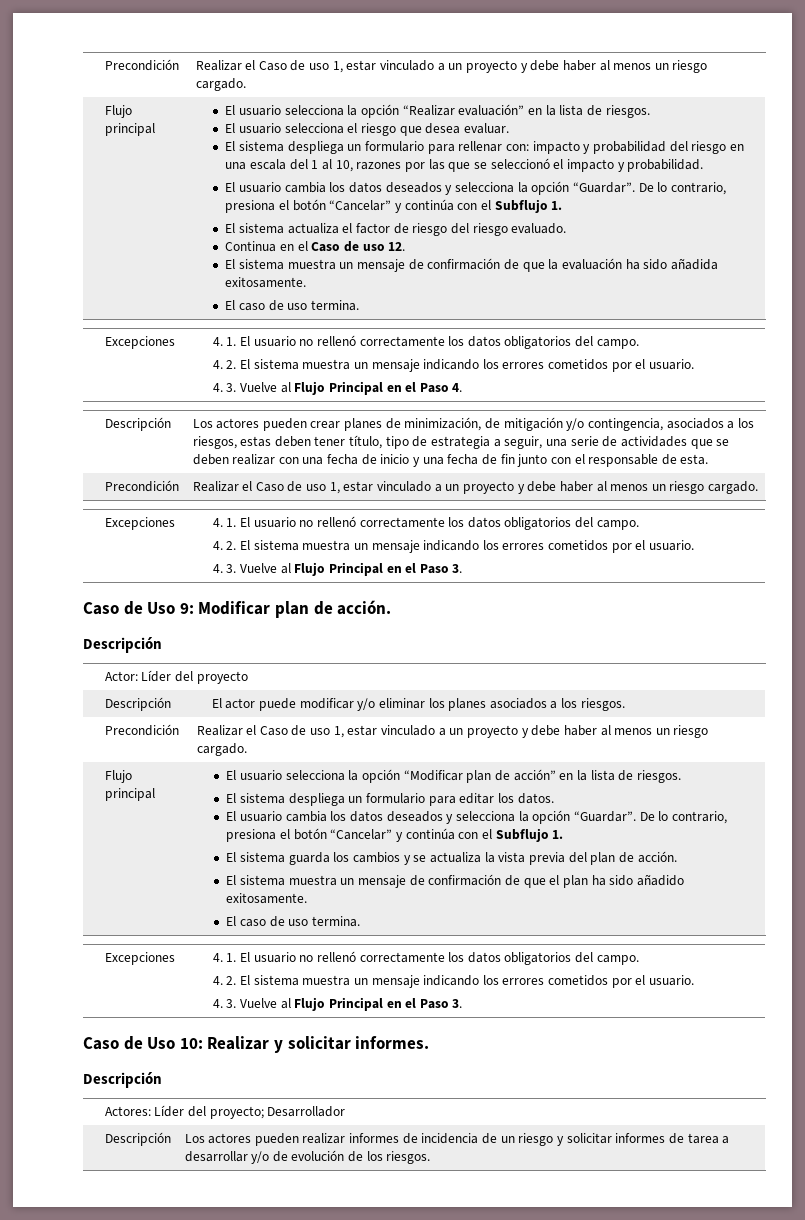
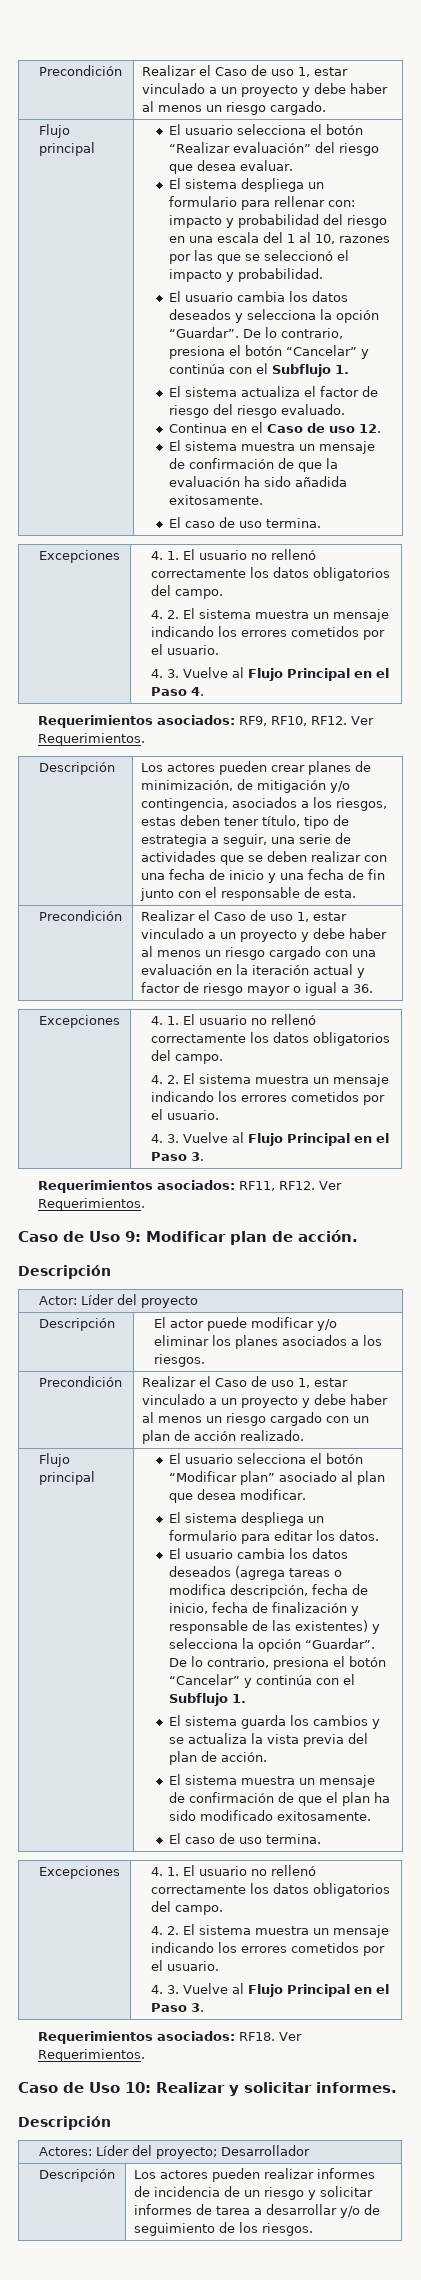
[347,104,650,118] [225,123,358,134] la opción “Realizar evaluación” en la lista de riesgos. // El usuario selecciona el -> [309,124,363,135] [168,142,335,153] el botón “Realizar evaluación” del
(463, 387) none -> [38,715,375,728] [38,733,146,746] // Requerimientos asociados: RF9, RF10, RF12. Ver Requerimientos.
[708,481,759,494] cargado. -> [269,946,377,960] [141,964,366,978] [141,982,374,996] cargado con una evaluación en la iteración actual y factor de riesgo mayor o igual a 36.
(463, 568) none -> [38,1180,343,1193] [38,1198,146,1211] // Requerimientos asociados: RF11, RF12. Ver Requerimientos.
[196,743,247,756] [104,770,132,783] [104,788,155,801] [226,769,681,783] cargado. // Flujo principal | El usuario selecciona la opción “Modificar plan de acción” en la lista de riesgos. -> [270,1412,370,1426] [142,1430,305,1444] [39,1453,71,1467] [39,1471,96,1485] [168,1453,363,1464] [168,1471,385,1485] [168,1489,306,1503] cargado con un plan de acción realizado. // Flujo principal | El usuario selecciona el botón “Modificar plan” asociado al plan que desea modificar.
(443, 816) none -> [234,1566,342,1580] [168,1584,368,1598] [168,1602,359,1616] [168,1620,368,1634] (agrega tareas o modifica descripción, fecha de inicio, fecha de finalización y responsable de las existentes)
[636,874,684,886] añadido -> [199,1810,273,1821] modificado
(463, 1003) none -> [38,2031,303,2044] [38,2049,146,2062] // Requerimientos asociados: RF18. Ver Requerimientos.
[291,1150,345,1161] evolución -> [134,2223,216,2236] seguimiento

